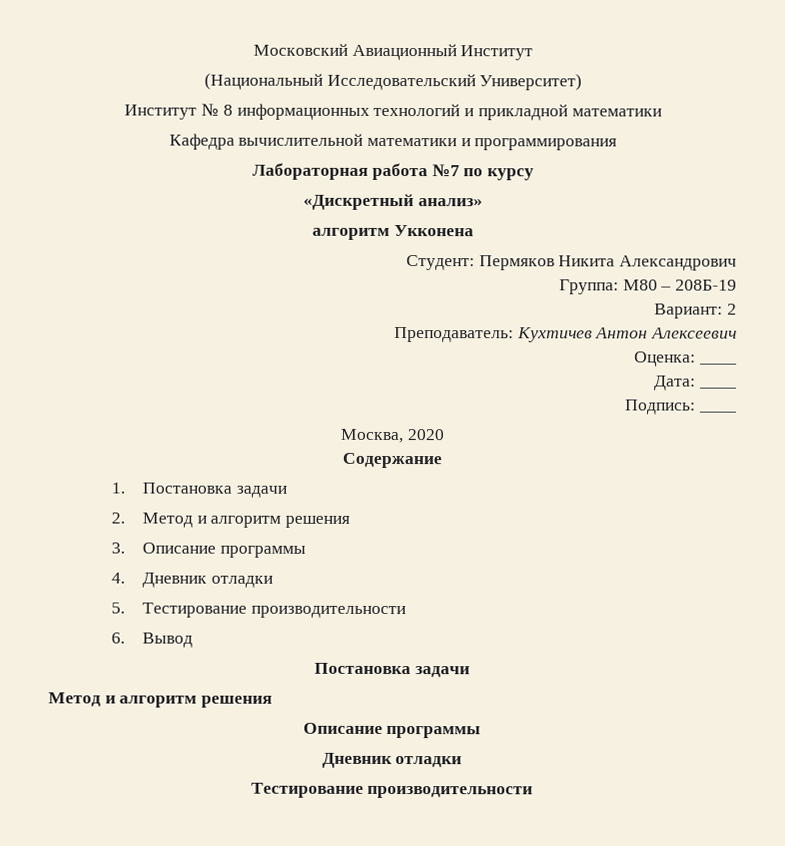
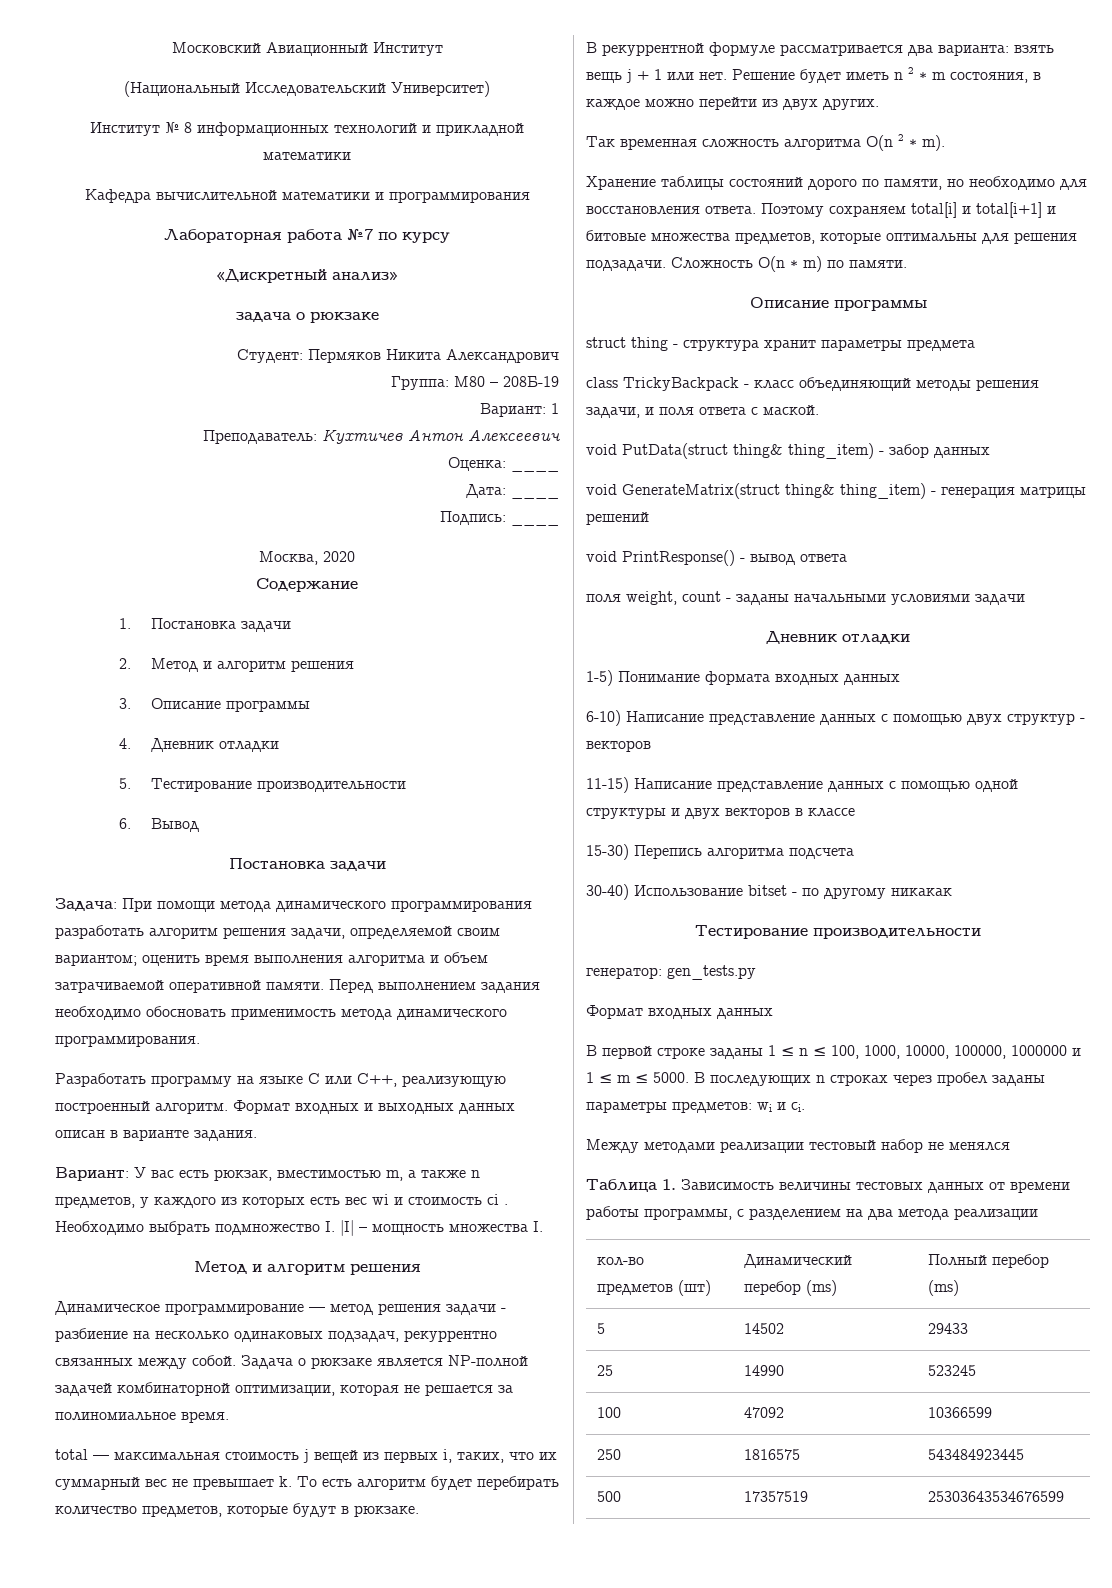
[312,225,474,240] алгоритм Укконена -> [235,312,379,323] задача о рюкзаке
[727,303,737,315] 2 -> [551,403,559,414] 1
[48,692,273,708] [302,722,482,739] [321,752,463,769] [250,782,534,799] Метод и алгоритм решения // Описание программы // Дневник отладки // Тестирование производительности -> [55,898,532,912] [55,925,500,939] [55,952,488,966] [55,979,540,993] [55,1006,507,1020] [55,1035,200,1047] [55,1073,506,1087] [55,1100,515,1114] [55,1129,257,1141] [55,1167,480,1181] [55,1194,508,1208] [55,1220,543,1236] [193,1261,421,1275] [55,1301,506,1315] [55,1328,497,1342] [55,1355,528,1369] [55,1382,513,1396] [55,1411,229,1423] [55,1449,557,1463] [55,1476,559,1490] [55,1503,419,1517] [586,42,1054,56] [586,67,1041,83] [586,97,879,110] [586,134,945,151] [586,176,1087,190] [586,202,1056,218] [586,230,1077,244] [586,256,907,272] [749,297,927,311] [586,337,975,351] [586,377,1039,391] [586,405,819,418] [586,443,990,459] [586,483,1086,499] [586,512,649,525] [586,550,847,566] [586,591,1025,605] [766,631,910,644] [586,670,900,686] [586,710,1085,726] [586,740,651,752] [586,777,1018,793] [586,807,855,819] [586,844,854,860] [586,884,952,900] [695,925,981,939] [586,965,756,980] [586,1005,773,1019] [586,1045,1081,1059] [586,1072,1045,1086] [586,1101,805,1113] [586,1139,1010,1153] [586,1179,1070,1193] [586,1206,1038,1220] [597,1257,645,1266] [597,1280,712,1296] [744,1254,853,1268] [744,1280,838,1296] [928,1254,1050,1268] [928,1280,960,1296] [597,1323,606,1334] [744,1323,785,1334] [928,1323,969,1334] [597,1365,614,1376] [744,1365,785,1376] [928,1365,977,1376] [597,1407,622,1418] [744,1407,785,1418] [928,1407,993,1418] [597,1449,622,1460] [744,1449,801,1460] [928,1449,1025,1460] [597,1491,622,1502] [744,1491,809,1502] [928,1491,1065,1502] Задача: При помощи метода динамического программирования разработать алгоритм решения задачи, определяемой своим вариантом; оценить время выполнения алгоритма и объем затрачиваемой оперативной памяти. Перед выполнением задания необходимо обосновать применимость метода динамического программирования. // Разработать программу на языке C или C++, реализующую построенный алгоритм. Формат входных и выходных данных описан в варианте задания. // Вариант: У вас есть рюкзак, вместимостью m, а также n предметов, у каждого из которых есть вес wi и стоимость ci . Необходимо выбрать подмножество I. |I| – мощность множества I. // Метод и алгоритм решения // Динамическое программирование — метод решения задачи - разбиение на несколько одинаковых подзадач, рекуррентно связанных между собой. Задача о рюкзаке является NP-полной задачей комбинаторной оптимизации, которая не решается за полиномиальное время. // total — максимальная стоимость j вещей из первых i, таких, что их суммарный вес не превышает k. То есть алгоритм будет перебирать количество предметов, которые будут в рюкзаке. // В рекуррентной формуле рассматривается два варианта: взять вещь j + 1 или нет. Решение будет иметь n 2 ∗ m состояния, в каждое можно перейти из двух других. // Так временная сложность алгоритма O(n 2 ∗ m). // Хранение таблицы состояний дорого по памяти, но необходимо для восстановления ответа. Поэтому сохраняем total[i] и total[i+1] и битовые множества предметов, которые оптимальны для решения подзадачи. Сложность O(n ∗ m) по памяти. // Описание программы // struct thing - структура хранит параметры предмета // class TrickyBackpack - класс объединяющий методы решения задачи, и поля ответа с маской. // void PutData(struct thing& thing_item) - забор данных // void GenerateMatrix(struct thing& thing_item) - генерация матрицы решений // void PrintResponse() - вывод ответа // поля weight, count - заданы начальными условиями задачи // Дневник отладки // 1-5) Понимание формата входных данных // 6-10) Написание представление данных с помощью двух структур - векторов // 11-15) Написание представление данных с помощью одной структуры и двух векторов в классе // 15-30) Перепись алгоритма подсчета // 30-40) Использование bitset - по другому никакак // Тестирование производительности // генератор: gen_tests.py // Формат входных данных // В первой строке заданы 1 ≤ n ≤ 100, 1000, 10000, 100000, 1000000 и 1 ≤ m ≤ 5000. В последующих n строках через пробел заданы параметры предметов: wi и ci. // Между методами реализации тестовый набор не менялся // Таблица 1. Зависимость величины тестовых данных от времени работы программы, с разделением на два метода реализации // кол-во предметов (шт) | Динамический перебор (ms) | Полный перебор (ms) // 5 | 14502 | 29433 // 25 | 14990 | 523245 // 100 | 47092 | 10366599 // 250 | 1816575 | 543484923445 // 500 | 17357519 | 25303643534676599

